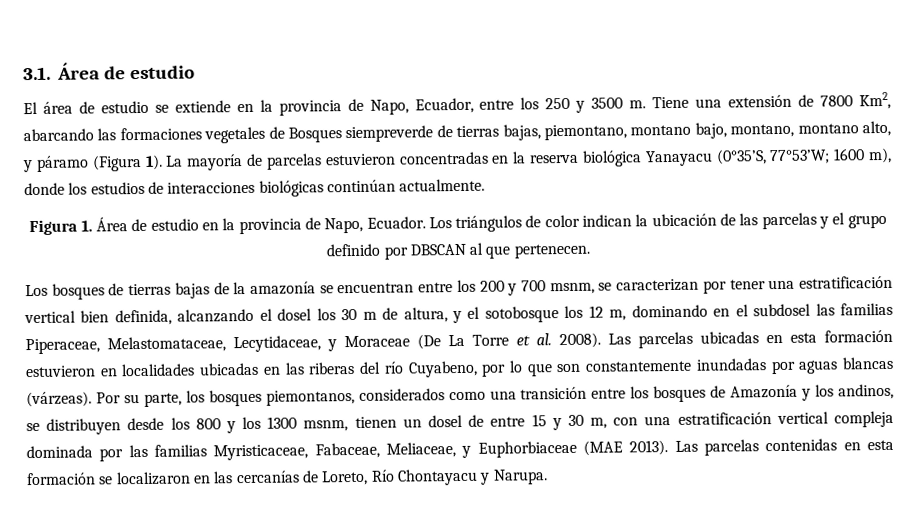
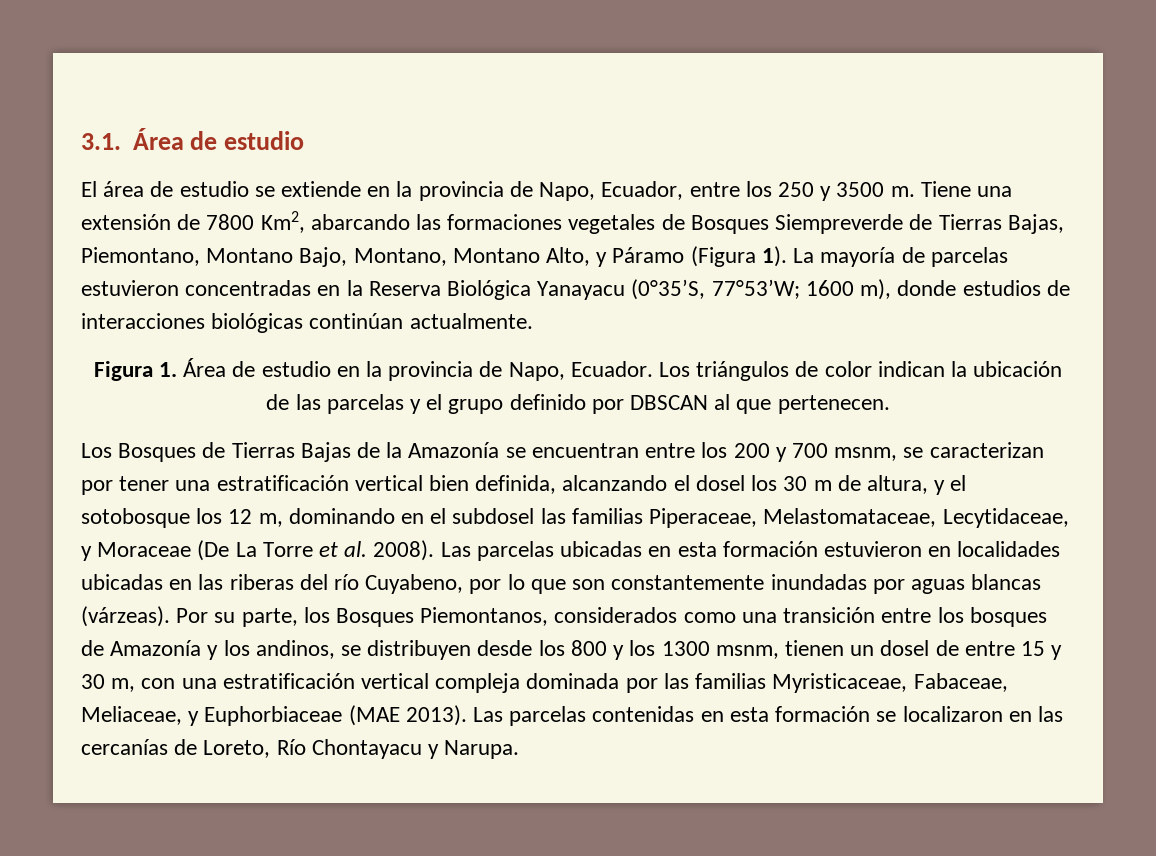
[345,120,891,143] [23,155,89,173] siempreverde de tierras bajas, piemontano, montano bajo, montano, montano alto, y páramo -> [775,214,1064,234] [81,247,685,267] Siempreverde de Tierras Bajas, Piemontano, Montano Bajo, Montano, Montano Alto, y Páramo
[530,150,642,167] reserva biológica -> [368,280,532,300] Reserva Biológica
[68,182,88,195] los -> (957, 288) none
[51,282,210,300] bosques de tierras bajas -> [118,442,351,462] Bosques de Tierras Bajas
[250,281,316,295] amazonía -> [408,442,500,458] Amazonía
[208,389,355,407] bosques piemontanos, -> [336,607,549,627] Bosques Piemontanos,

